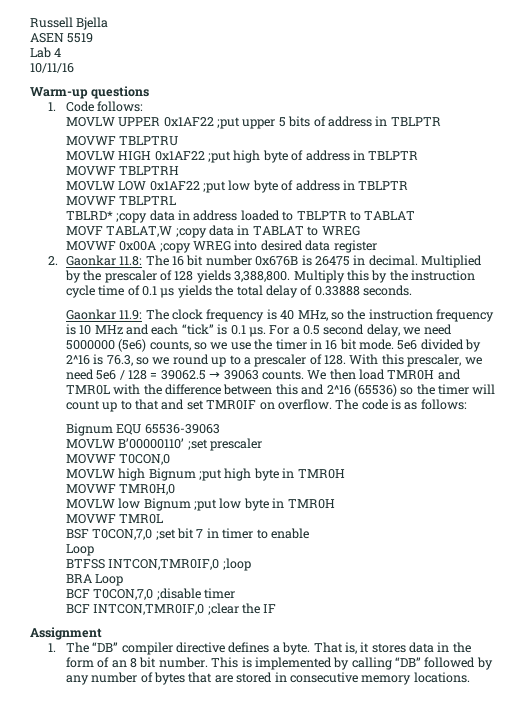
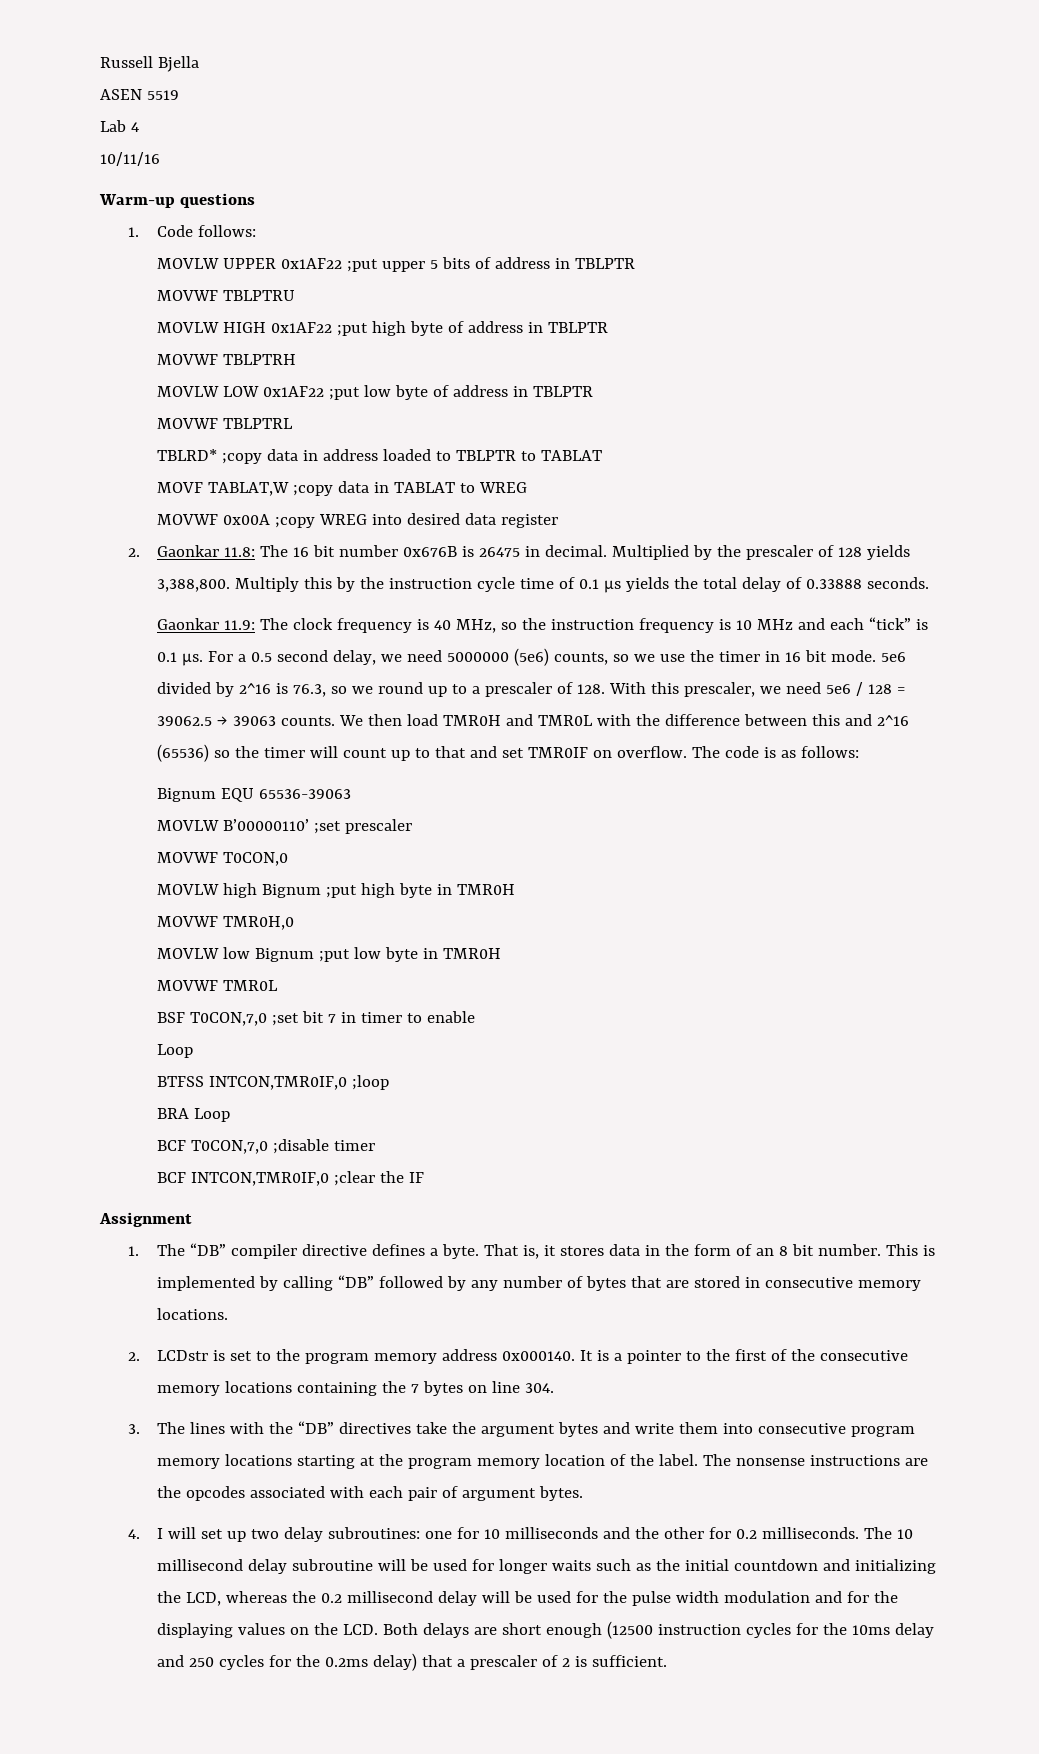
(470, 677) none -> [128,1349,908,1364] [156,1381,554,1396] [128,1421,915,1437] [156,1454,928,1469] [156,1486,583,1501] [128,1527,913,1542] [156,1559,936,1574] [156,1591,898,1606] [156,1621,934,1639] [156,1653,667,1671] // 2. LCDstr is set to the program memory address 0x000140. It is a pointer to the first of the consecutive memory locations containing the 7 bytes on line 304. // 3. The lines with the “DB” directives take the argument bytes and write them into consecutive program memory locations starting at the program memory location of the label. The nonsense instructions are the opcodes associated with each pair of argument bytes. // 4. I will set up two delay subroutines: one for 10 milliseconds and the other for 0.2 milliseconds. The 10 millisecond delay subroutine will be used for longer waits such as the initial countdown and initializing the LCD, whereas the 0.2 millisecond delay will be used for the pulse width modulation and for the displaying values on the LCD. Both delays are short enough (12500 instruction cycles for the 10ms delay and 250 cycles for the 0.2ms delay) that a prescaler of 2 is sufficient.

